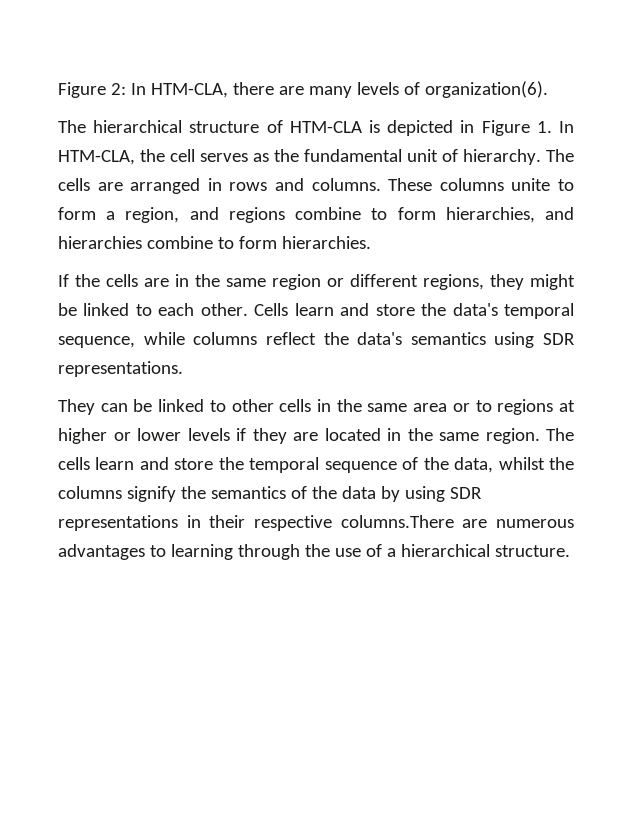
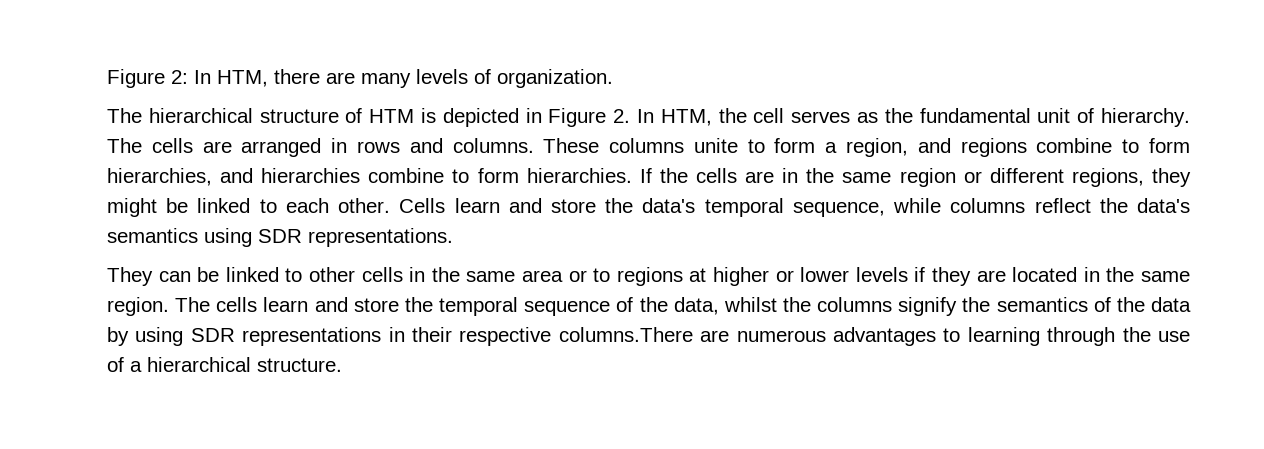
[150,83,228,98] HTM-CLA, -> [217,70,268,87] HTM,
[424,81,548,98] organization(6). -> [497,69,613,88] organization.
[289,121,362,133] HTM-CLA -> [369,109,415,123] HTM
[536,121,574,133] [58,150,135,165] 1. In HTM-CLA, -> [613,109,712,126] 2. In HTM,
(371, 242) // -> (632, 175) none

